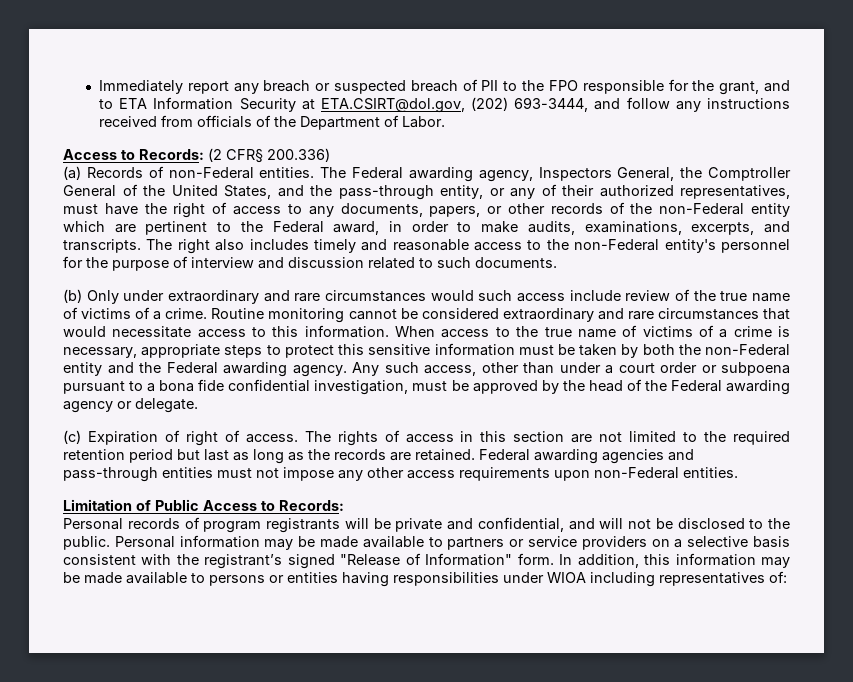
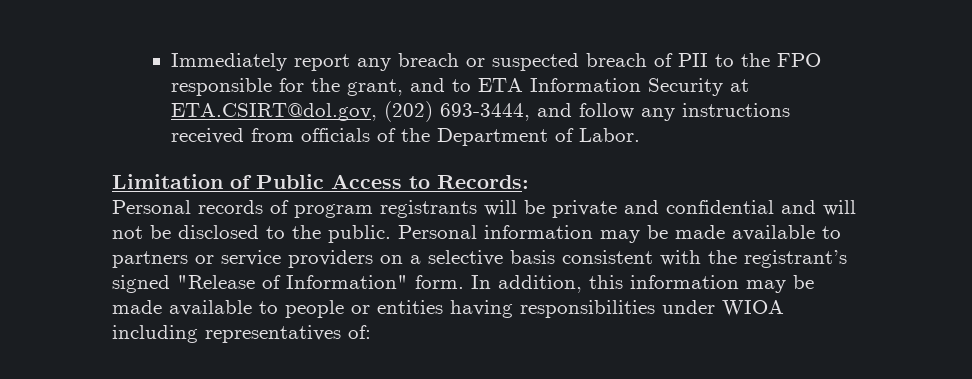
[63,148,330,163] [63,166,792,182] [63,184,790,200] [63,202,790,218] [63,221,790,235] [63,239,790,254] [63,256,557,271] [63,289,790,304] [63,307,790,323] [63,325,791,338] [63,343,790,358] [63,362,790,377] [63,379,790,395] [63,398,198,413] [63,430,791,446] [63,449,694,464] [63,467,738,482] // Access to Records: (2 CFR§ 200.336) // (a) Records of non-Federal entities. The Federal awarding agency, Inspectors General, the Comptroller General of the United States, and the pass-through entity, or any of their authorized representatives, must have the right of access to any documents, papers, or other records of the non-Federal entity which are pertinent to the Federal award, in order to make audits, examinations, excerpts, and transcripts. The right also includes timely and reasonable access to the non-Federal entity's personnel for the purpose of interview and discussion related to such documents. // (b) Only under extraordinary and rare circumstances would such access include review of the true name of victims of a crime. Routine monitoring cannot be considered extraordinary and rare circumstances that would necessitate access to this information. When access to the true name of victims of a crime is necessary, appropriate steps to protect this sensitive information must be taken by both the non-Federal entity and the Federal awarding agency. Any such access, other than under a court order or subpoena pursuant to a bona fide confidential investigation, must be approved by the head of the Federal awarding agency or delegate. // (c) Expiration of right of access. The rights of access in this section are not limited to the required retention period but last as long as the records are retained. Federal awarding agencies and pass-through entities must not impose any other access requirements upon non-Federal entities. -> (641, 135) none
[477,517,564,532] confidential, -> [666,200,774,214] confidential
[209,575,265,586] persons -> [285,300,344,318] people

